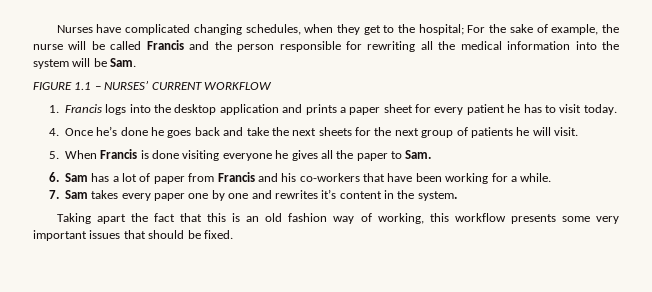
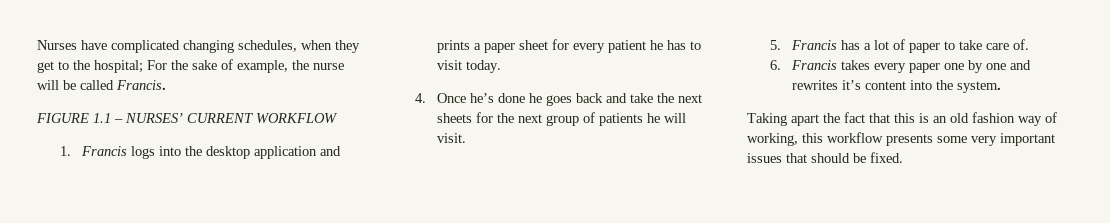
[146,40,619,52] [33,58,137,69] Francis and the person responsible for rewriting all the medical information into the system will be Sam. -> [116,80,166,90] Francis.
[64,149,432,161] [48,172,88,182] When Francis is done visiting everyone he gives all the paper to Sam. // 6. Sam -> [791,40,838,50] Francis
[188,172,552,184] [48,190,88,199] from Francis and his co-workers that have been working for a while. // 7. Sam -> [944,39,1030,50] [769,60,838,70] to take care of. // 6. Francis
[384,190,395,199] in -> [910,80,933,90] into

